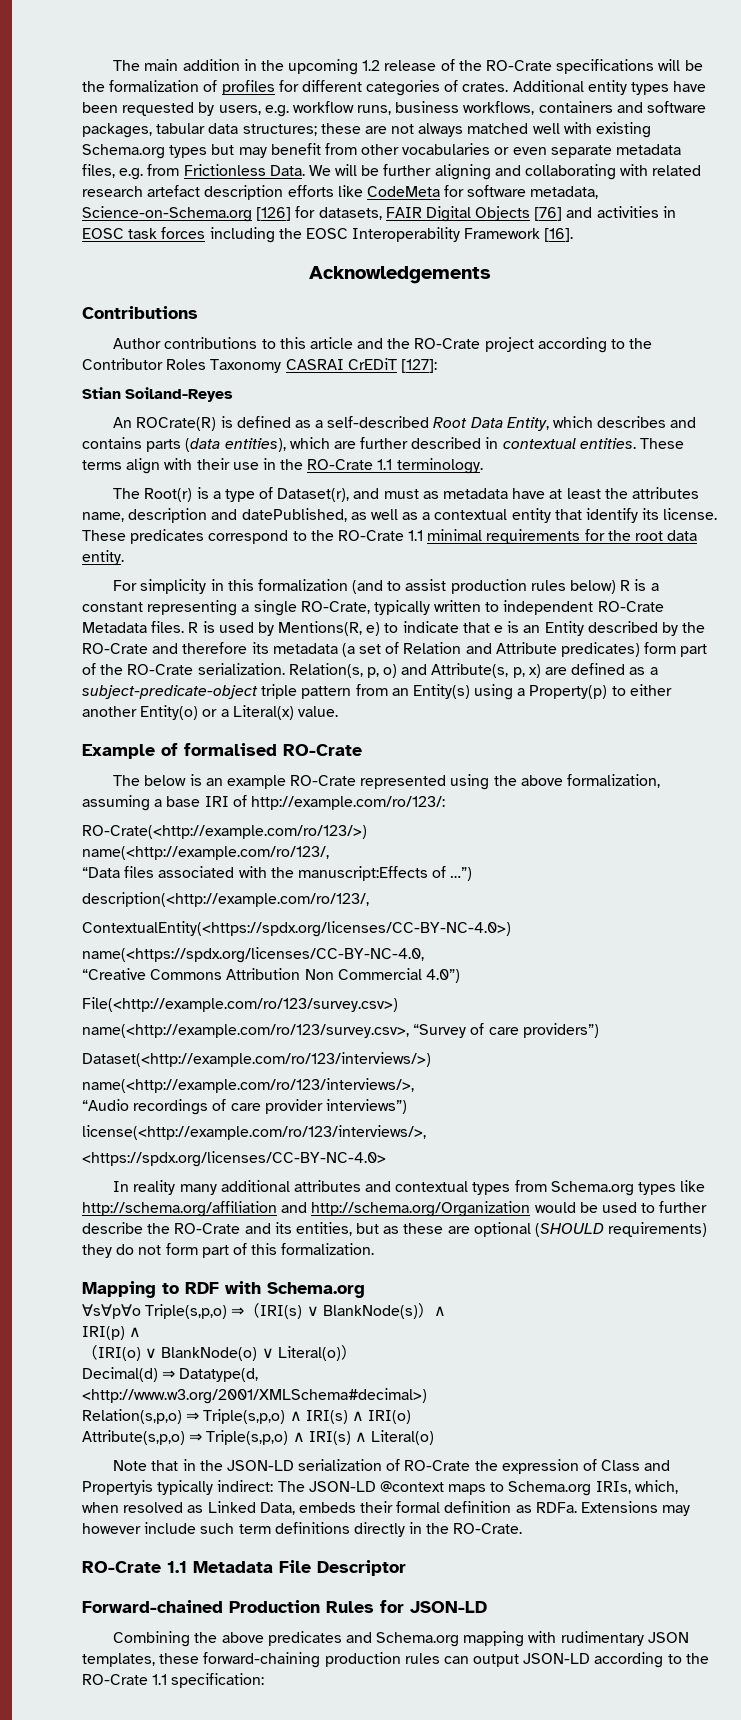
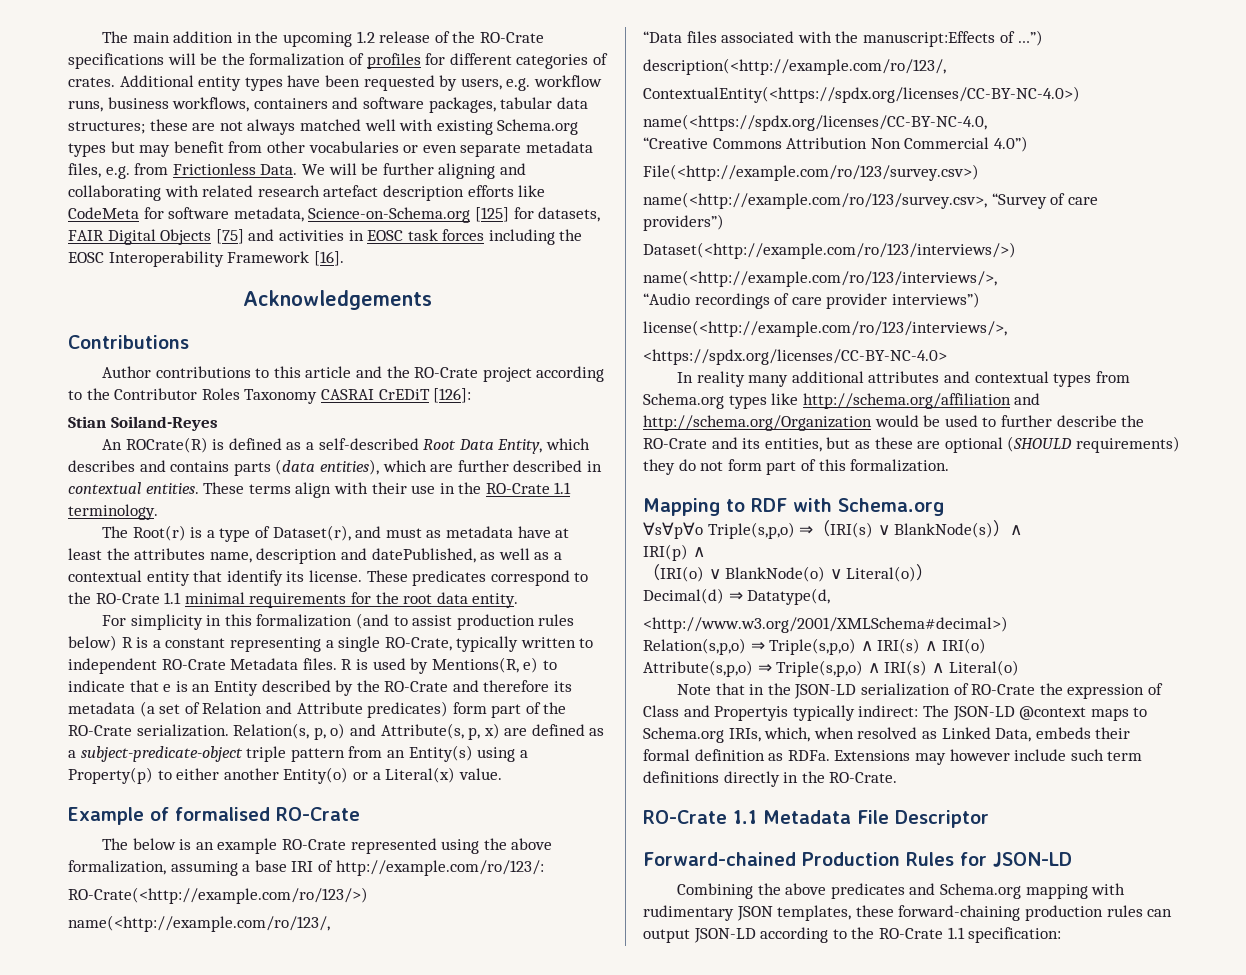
[256,207,292,221] [126] -> [474,207,509,222] [125]
[534,207,563,221] [76] -> [215,229,244,244] [75]
[400,359,437,373] [127]: -> [433,388,472,403] [126]:

